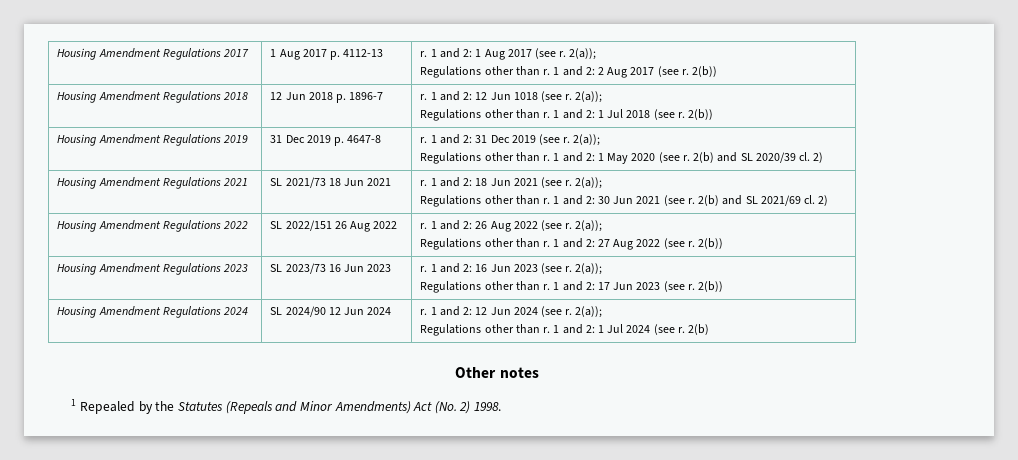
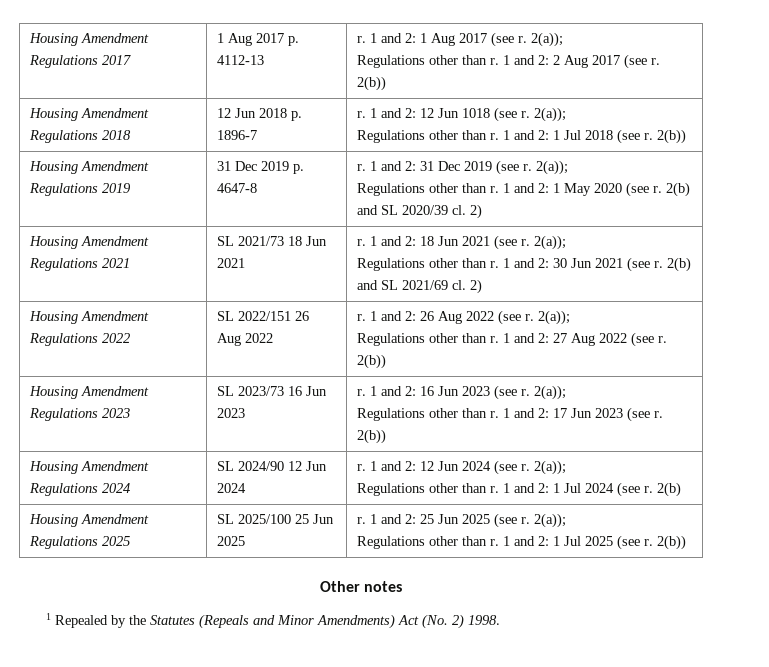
(710, 329) none -> [29,514,150,527] [29,536,131,549] [217,514,335,524] [217,536,246,546] [357,513,567,528] [357,535,687,550] // Housing Amendment Regulations 2025 | SL 2025/100 25 Jun 2025 | r. 1 and 2: 25 Jun 2025 (see r. 2(a)); // Regulations other than r. 1 and 2: 1 Jul 2025 (see r. 2(b))

